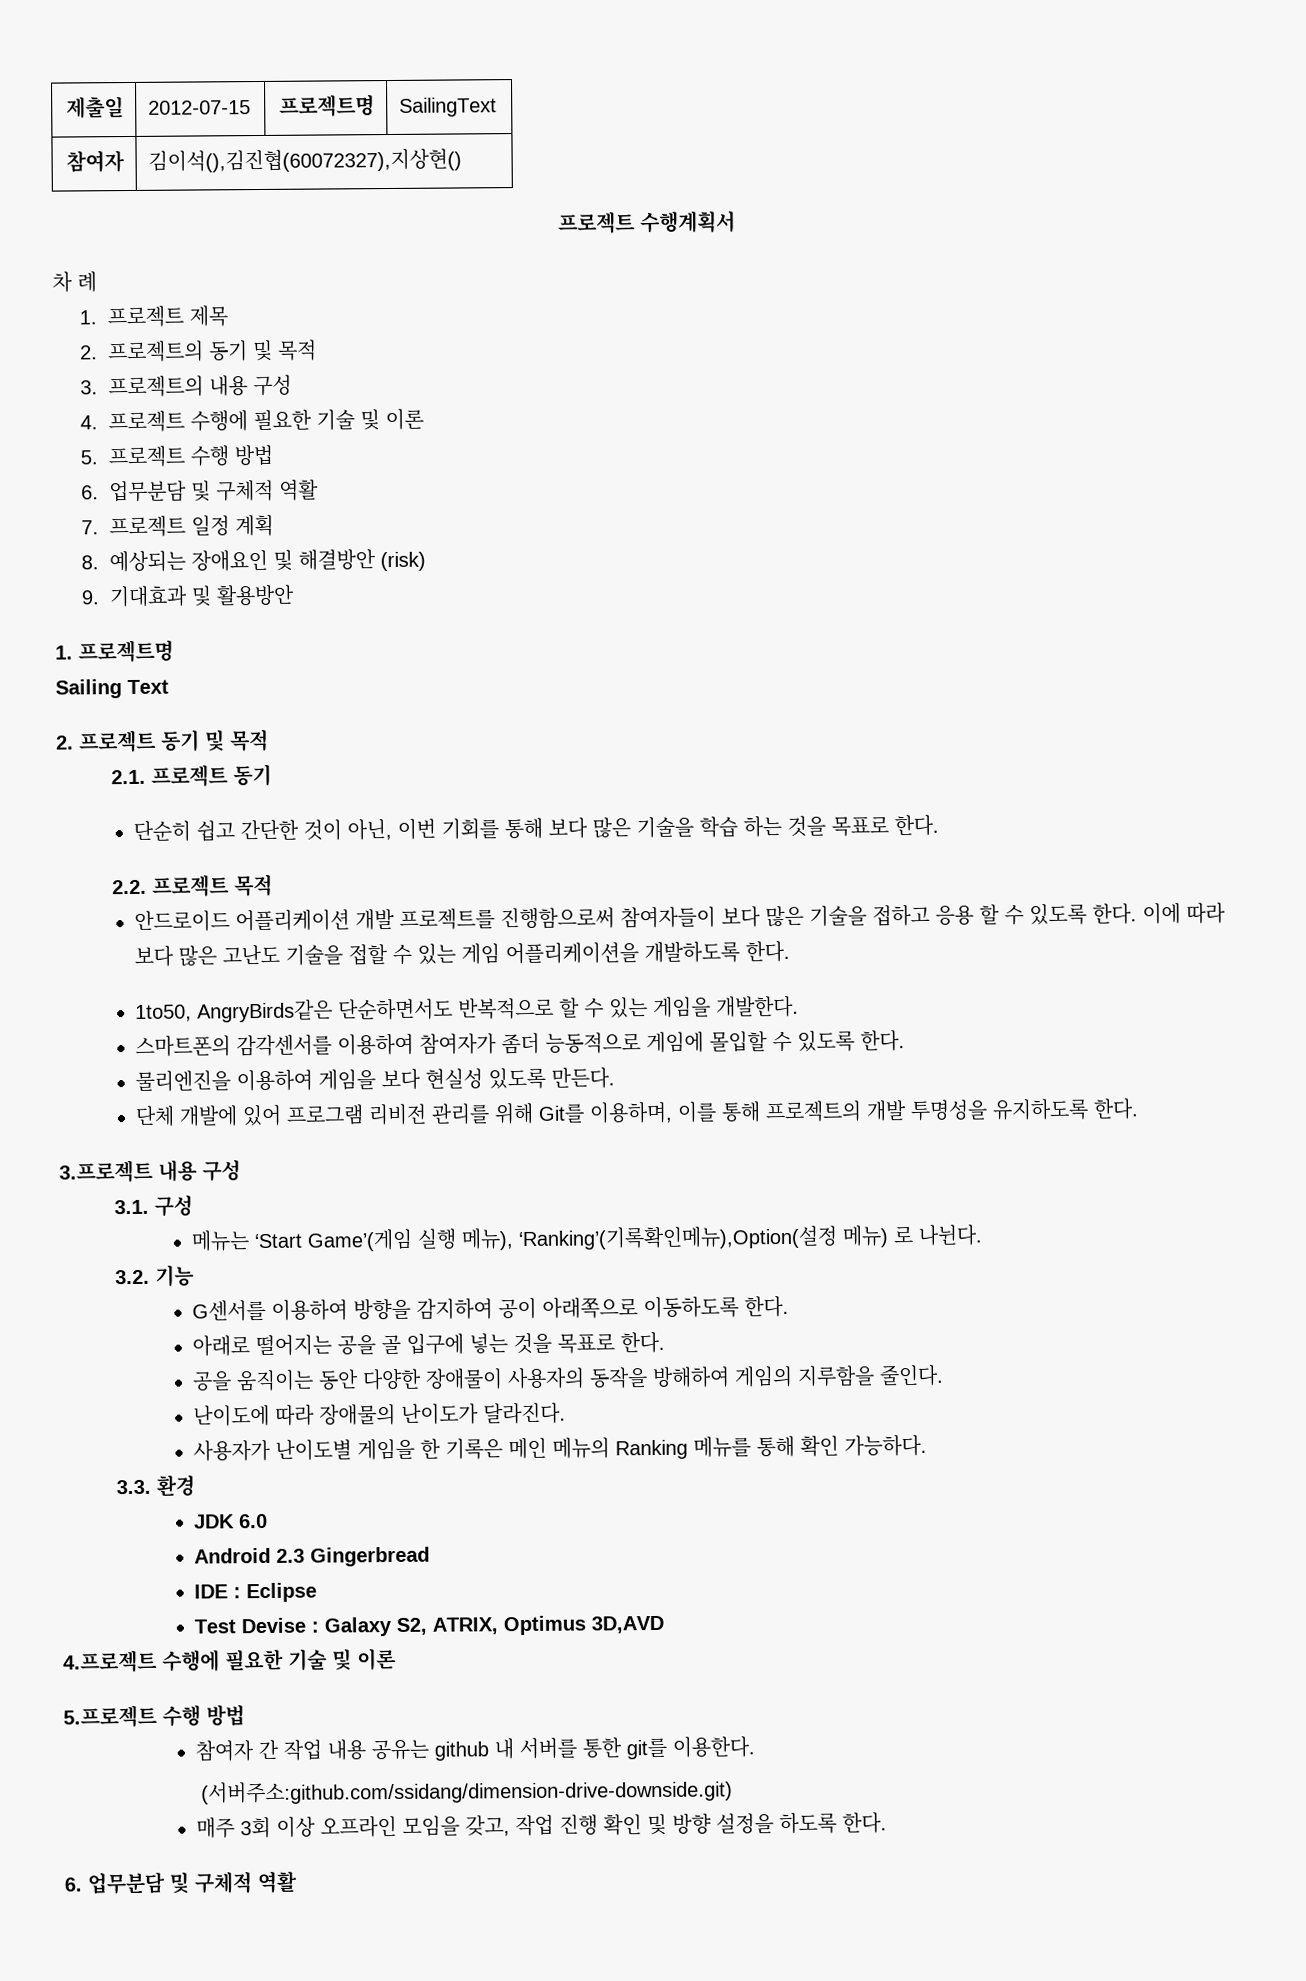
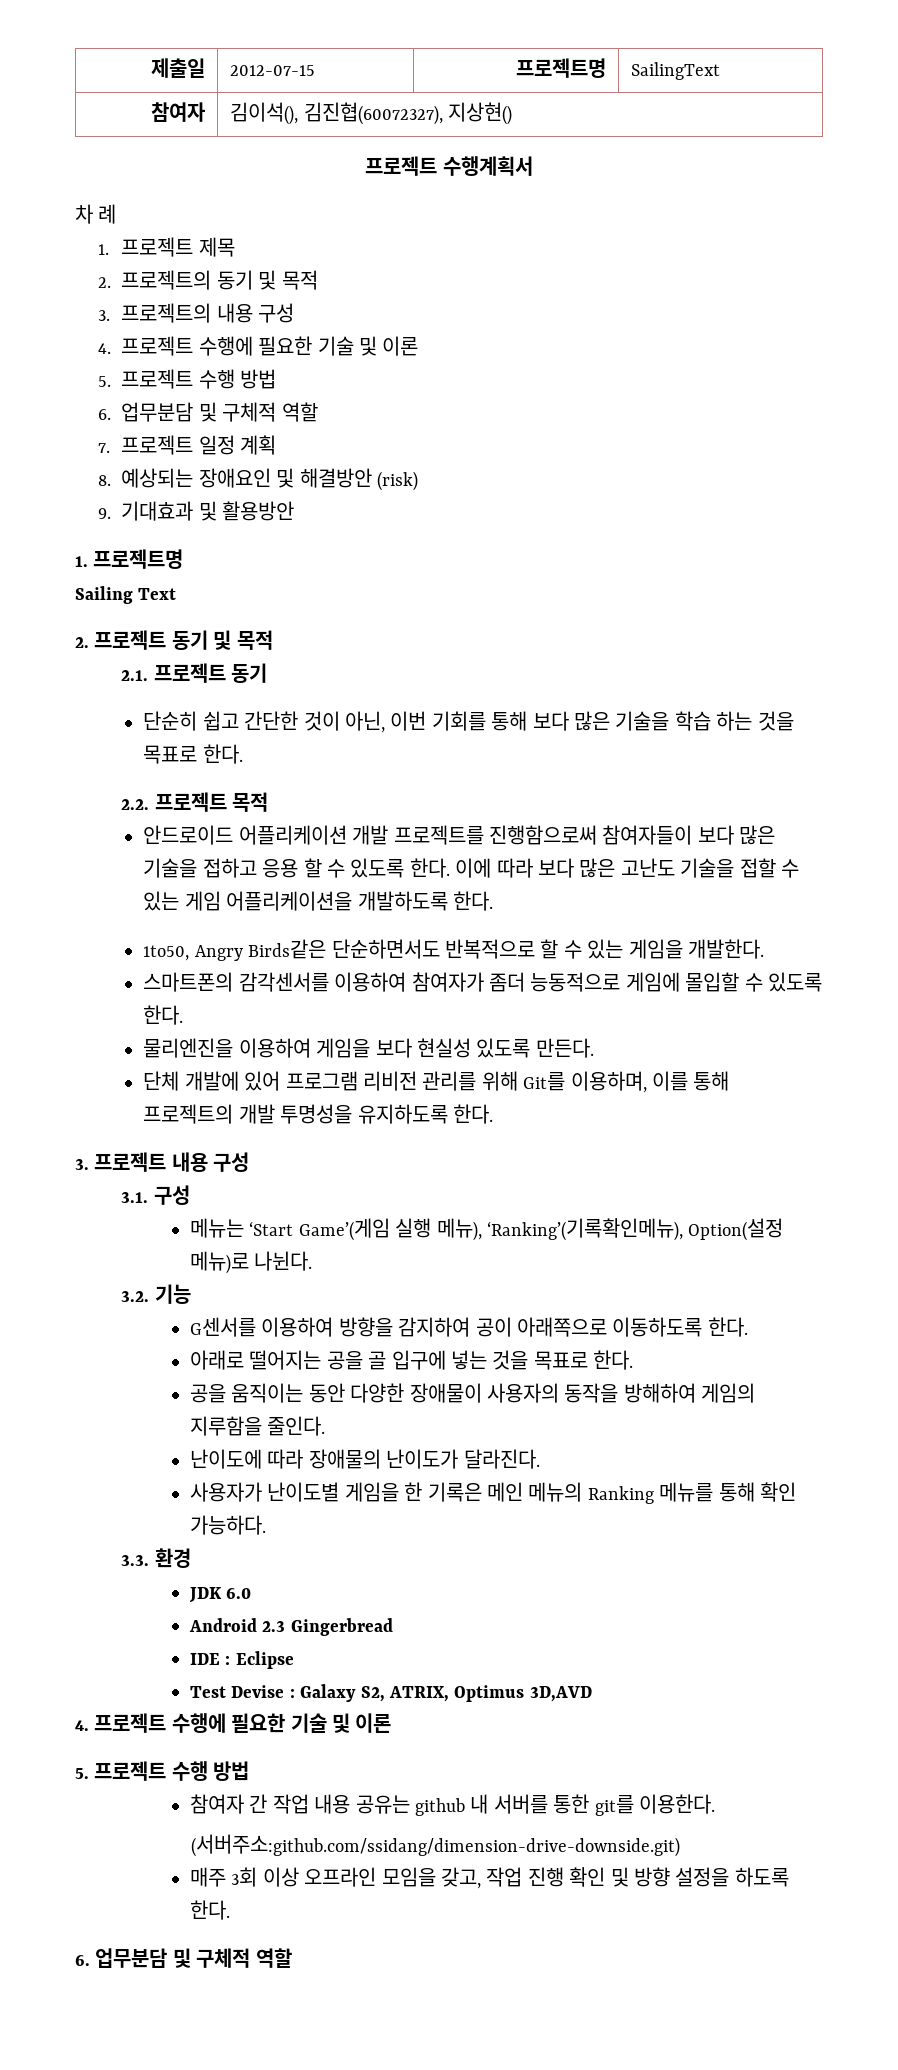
[148,148,463,173] 김이석(),김진협(60072327),지상현() -> [230,102,513,125] 김이석(), 김진협(60072327), 지상현()
[278,479,319,501] 역활 -> [281,402,318,422] 역할
[196,999,333,1023] AngryBirds같은 -> [194,939,327,961] Angry Birds같은
[59,1159,153,1183] 3.프로젝트 -> [75,1152,167,1172] 3. 프로젝트
[517,1225,913,1251] ‘Ranking’(기록확인메뉴),Option(설정 메뉴) 로 -> [486,1218,784,1241] [189,1251,249,1274] ‘Ranking’(기록확인메뉴), Option(설정 메뉴)로
[63,1648,396,1673] [63,1704,157,1728] 4.프로젝트 수행에 필요한 기술 및 이론 // 5.프로젝트 -> [75,1713,392,1733] [75,1761,167,1781] 4. 프로젝트 수행에 필요한 기술 및 이론 // 5. 프로젝트
[257,1870,297,1894] 역활 -> [255,1948,292,1968] 역할

